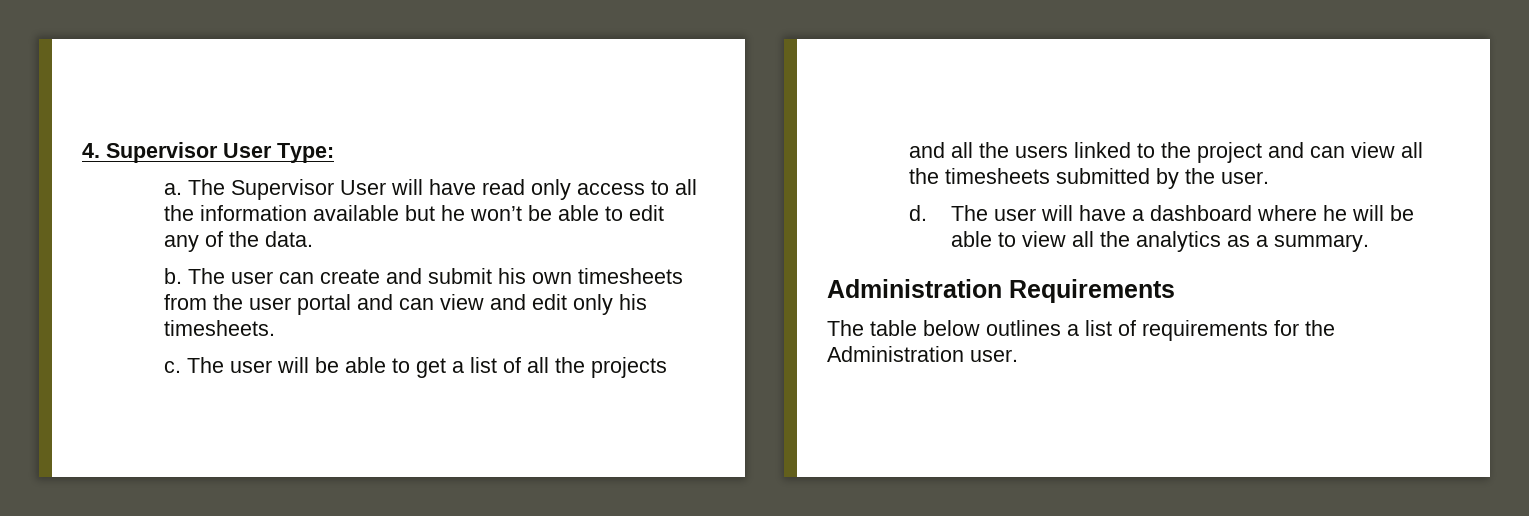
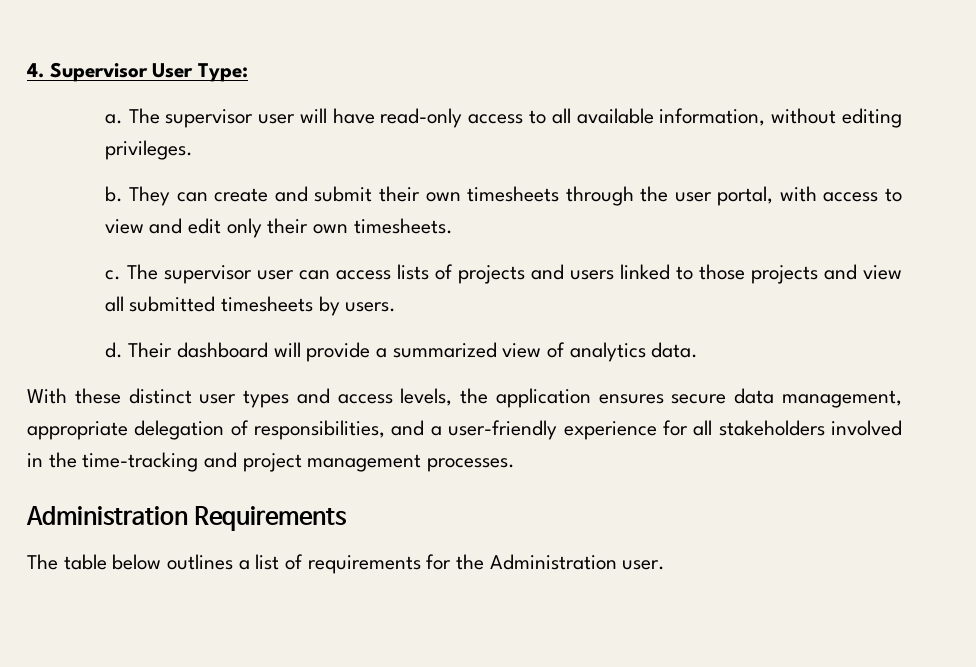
[231,179,698,200] [164,205,665,221] [164,231,314,252] Supervisor User will have read only access to all the information available but he won’t be able to edit any of the data. -> [165,108,902,128] [104,140,193,160] supervisor user will have read-only access to all available information, without editing privileges.
[188,268,274,284] The user -> [129,186,171,206] They
[498,268,527,284] his -> [379,186,421,202] their
[164,294,208,310] from -> [565,186,634,206] through
[297,294,435,315] portal and can -> [717,186,902,206] portal, with access to
[619,294,648,310] his -> [267,218,349,234] their own
[230,357,668,378] [909,142,1424,163] [909,168,1270,189] [909,205,1414,221] [950,231,1369,252] user will be able to get a list of all the projects and all the users linked to the project and can view all the timesheets submitted by the user. // d. The user will have a dashboard where he will be able to view all the analytics as a summary. -> [163,264,903,284] [104,296,397,316] [104,342,699,362] [27,388,902,408] [27,420,903,440] [27,452,516,472] supervisor user can access lists of projects and users linked to those projects and view all submitted timesheets by users. // d. Their dashboard will provide a summarized view of analytics data. // With these distinct user types and access levels, the application ensures secure data management, appropriate delegation of responsibilities, and a user-friendly experience for all stakeholders involved in the time-tracking and project management processes.

